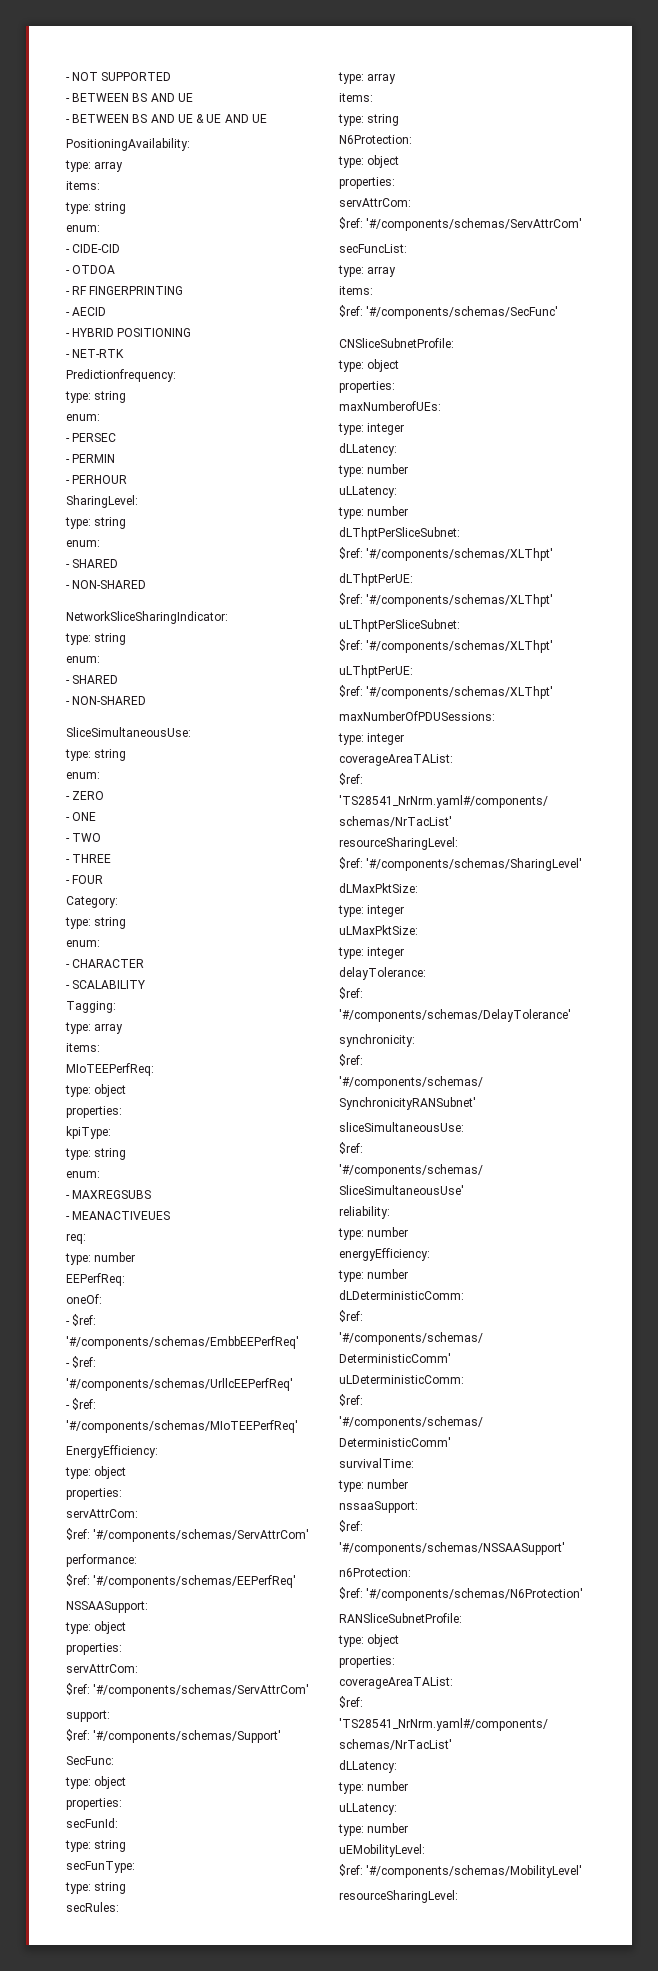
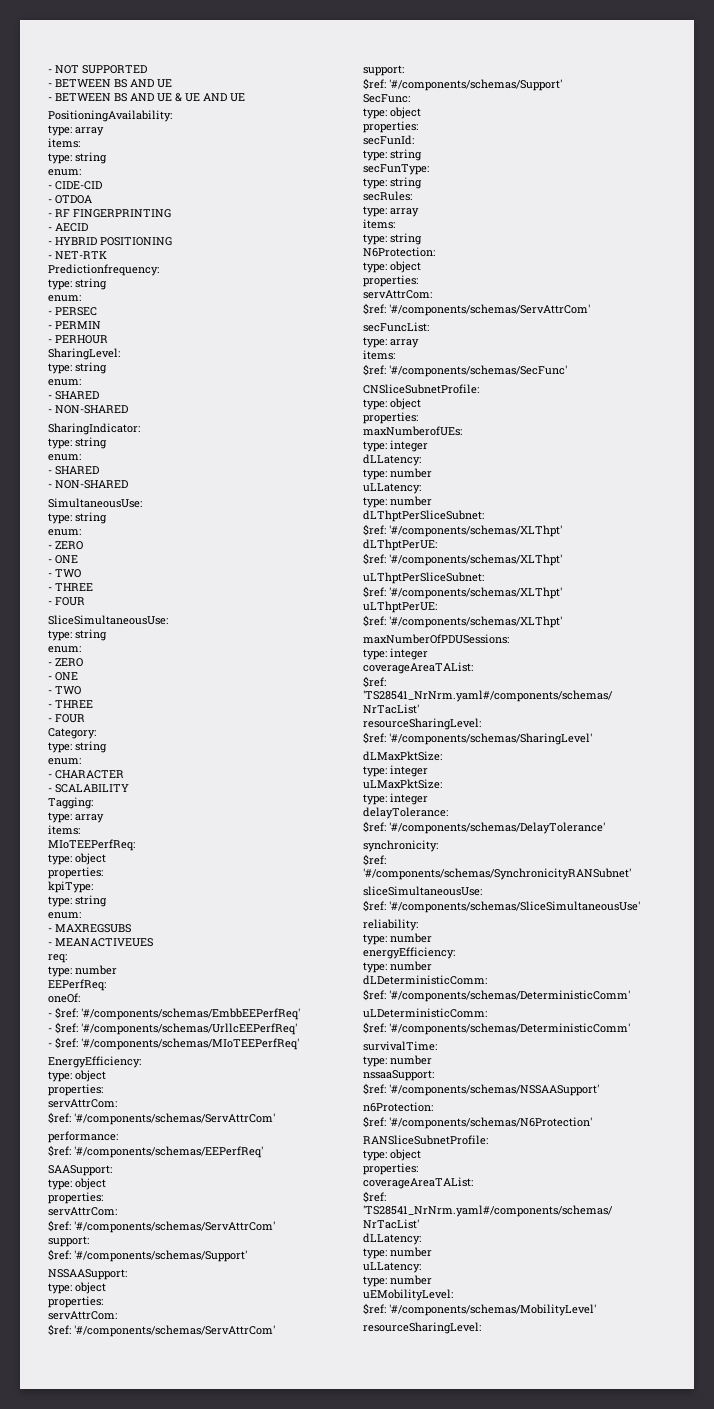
[66,611,228,624] [65,633,127,645] [66,656,100,663] [66,675,119,684] [66,696,147,705] NetworkSliceSharingIndicator: // type: string // enum: // - SHARED // - NON-SHARED -> [48,423,140,435] [48,437,107,449] [48,454,81,461] [48,466,99,475] [48,480,128,489] [48,498,142,508] [48,512,107,524] [48,529,81,536] [48,541,83,550] [48,555,78,564] [48,569,81,578] [48,583,93,591] [48,597,85,606] SharingIndicator: // type: string // enum: // - SHARED // - NON-SHARED // SimultaneousUse: // type: string // enum: // - ZERO // - ONE // - TWO // - THREE // - FOUR
(297, 1581) none -> [48,1165,112,1176] [48,1178,106,1190] [48,1192,103,1204] [48,1207,117,1216] [48,1220,275,1233] [48,1236,89,1247] [48,1249,247,1262] // SAASupport: // type: object // properties: // servAttrCom: // $ref: '#/components/schemas/ServAttrCom' // support: // $ref: '#/components/schemas/Support'

